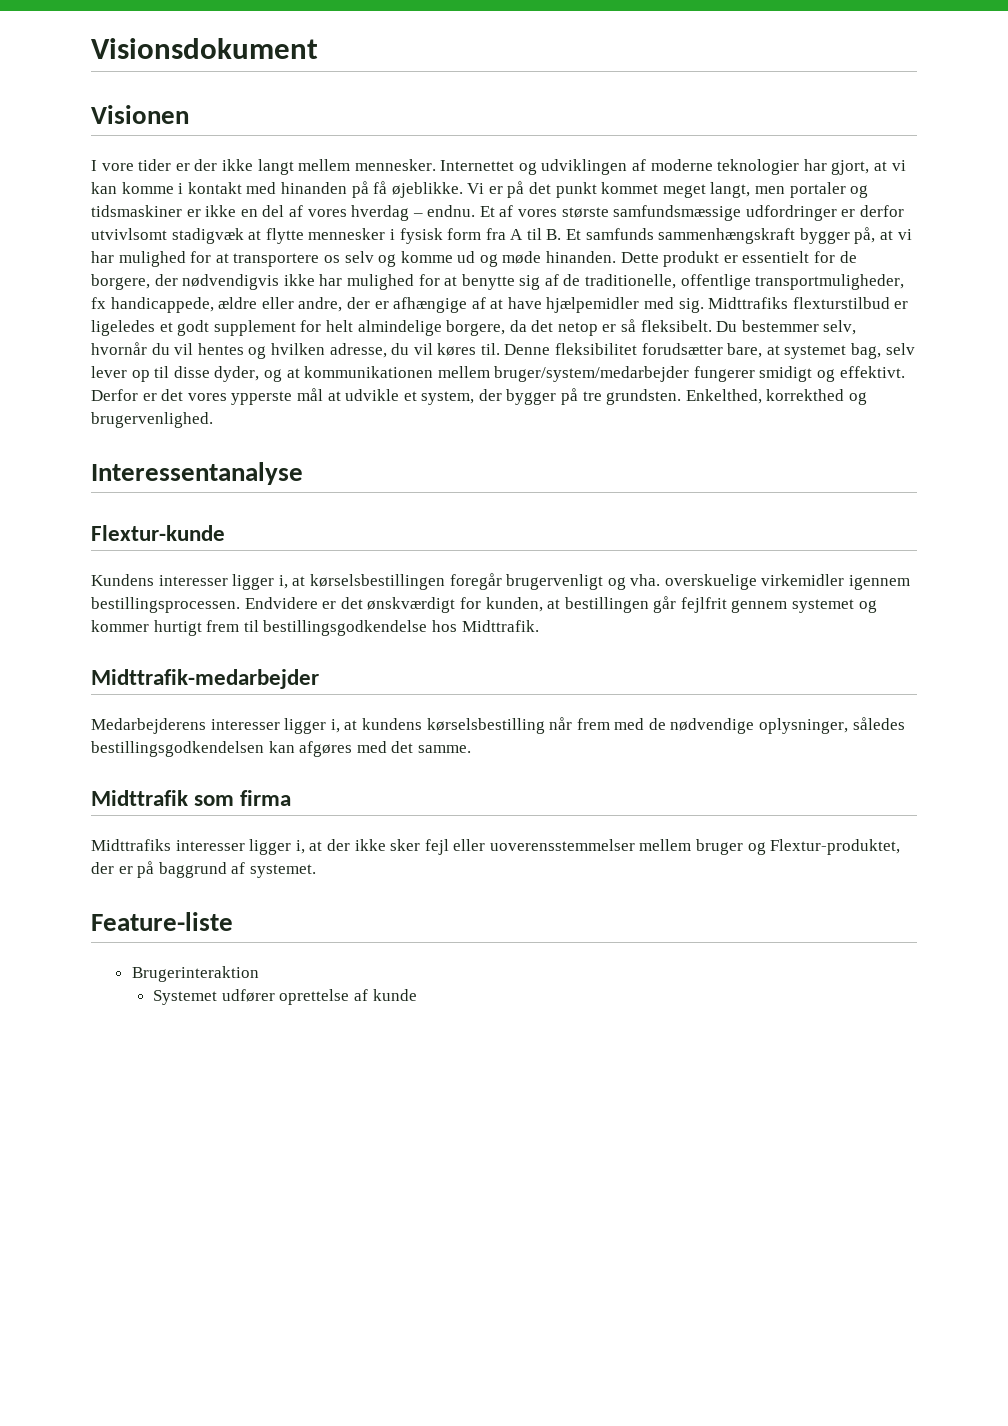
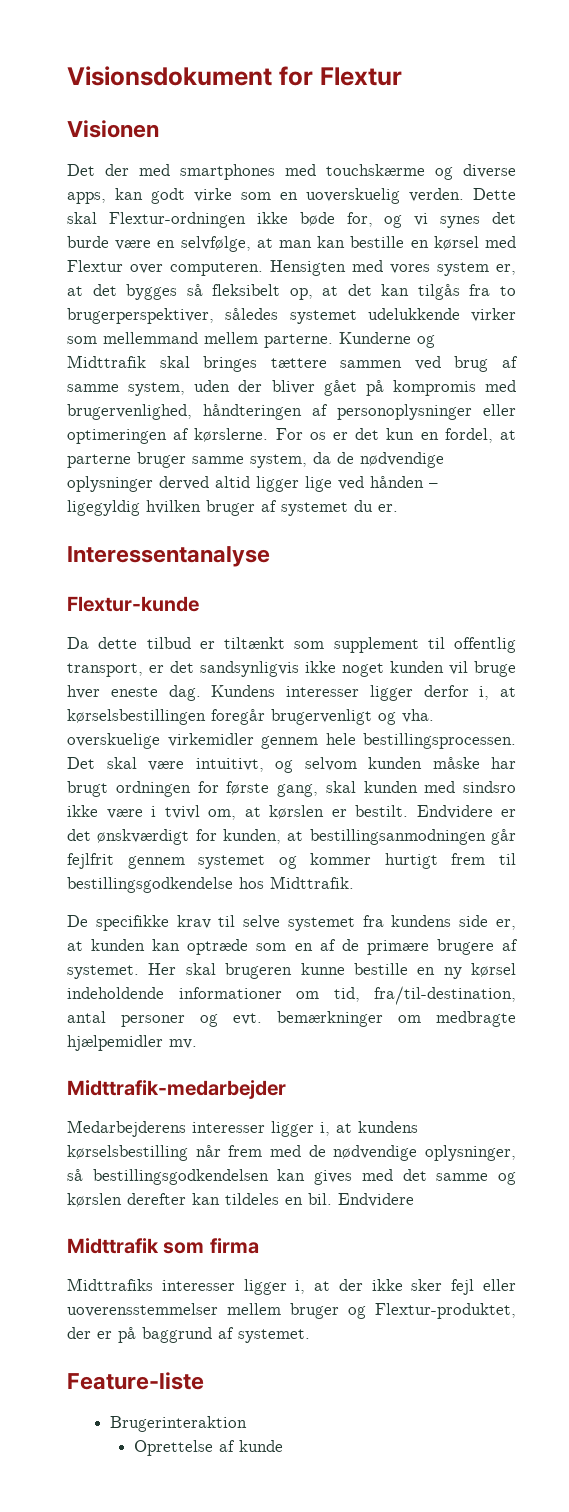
(318, 48) none -> [278,66,402,86] for Flextur
[91,159,906,175] [91,181,869,198] [91,205,905,221] [91,227,912,244] [91,251,857,267] [91,274,905,290] [91,297,909,313] [91,319,857,336] [91,342,915,359] [91,366,905,382] [91,388,868,405] [91,412,213,428] [91,462,303,485] [91,525,225,541] I vore tider er der ikke langt mellem mennesker. Internettet og udviklingen af moderne teknologier har gjort, at vi kan komme i kontakt med hinanden på få øjeblikke. Vi er på det punkt kommet meget langt, men portaler og tidsmaskiner er ikke en del af vores hverdag – endnu. Et af vores største samfundsmæssige udfordringer er derfor utvivlsomt stadigvæk at flytte mennesker i fysisk form fra A til B. Et samfunds sammenhængskraft bygger på, at vi har mulighed for at transportere os selv og komme ud og møde hinanden. Dette produkt er essentielt for de borgere, der nødvendigvis ikke har mulighed for at benytte sig af de traditionelle, offentlige transportmuligheder, fx handicappede, ældre eller andre, der er afhængige af at have hjælpemidler med sig. Midttrafiks flexturstilbud er ligeledes et godt supplement for helt almindelige borgere, da det netop er så fleksibelt. Du bestemmer selv, hvornår du vil hentes og hvilken adresse, du vil køres til. Denne fleksibilitet forudsætter bare, at systemet bag, selv lever op til disse dyder, og at kommunikationen mellem bruger/system/medarbejder fungerer smidigt og effektivt. Derfor er det vores ypperste mål at udvikle et system, der bygger på tre grundsten. Enkelthed, korrekthed og brugervenlighed. // Interessentanalyse // Flextur-kunde // -> [67,164,516,180] [67,188,516,204] [67,212,516,228] [67,236,516,252] [67,260,516,276] [67,284,516,300] [67,308,516,324] [67,332,435,348] [67,355,518,372] [67,380,516,396] [67,404,516,420] [67,428,516,444] [67,452,444,468] [67,476,438,492] [67,500,398,516] [67,546,270,567] [67,596,199,612] [67,637,516,653] [67,661,516,677] [67,685,201,701] Det der med smartphones med touchskærme og diverse apps, kan godt virke som en uoverskuelig verden. Dette skal Flextur-ordningen ikke bøde for, og vi synes det burde være en selvfølge, at man kan bestille en kørsel med Flextur over computeren. Hensigten med vores system er, at det bygges så fleksibelt op, at det kan tilgås fra to brugerperspektiver, således systemet udelukkende virker som mellemmand mellem parterne. Kunderne og Midttrafik skal bringes tættere sammen ved brug af samme system, uden der bliver gået på kompromis med brugervenlighed, håndteringen af personoplysninger eller optimeringen af kørslerne. For os er det kun en fordel, at parterne bruger samme system, da de nødvendige oplysninger derved altid ligger lige ved hånden – ligegyldig hvilken bruger af systemet du er. // Interessentanalyse // Flextur-kunde // Da dette tilbud er tiltænkt som supplement til offentlig transport, er det sandsynligvis ikke noget kunden vil bruge hver eneste dag.
(275, 582) none -> [423,685,469,697] derfor
[849,575,911,590] [91,597,240,613] igennem bestillingsprocessen. -> [261,733,516,749] [67,757,516,773] [67,781,516,797] [67,805,408,820] gennem hele bestillingsprocessen. Det skal være intuitivt, og selvom kunden måske har brugt ordningen for første gang, skal kunden med sindsro ikke være i tvivl om, at kørslen er bestilt.
[564,597,649,613] bestillingen -> [309,829,486,845] bestillingsanmodningen
(539, 626) none -> [67,915,516,931] [67,939,518,955] [67,963,516,979] [67,986,516,1005] [67,1011,516,1027] [67,1035,197,1051] // De specifikke krav til selve systemet fra kundens side er, at kunden kan optræde som en af de primære brugere af systemet. Her skal brugeren kunne bestille en ny kørsel indeholdende informationer om tid, fra/til-destination, antal personer og evt. bemærkninger om medbragte hjælpemidler mv.
[852,717,905,730] således -> [67,1169,83,1181] så
[299,741,353,757] afgøres -> [314,1170,353,1185] gives
[417,745,471,753] samme. -> [436,1172,516,1185] [67,1193,414,1207] samme og kørslen derefter kan tildeles en bil. Endvidere
[153,989,350,1005] Systemet udfører oprettelse -> [133,1440,213,1456] Oprettelse

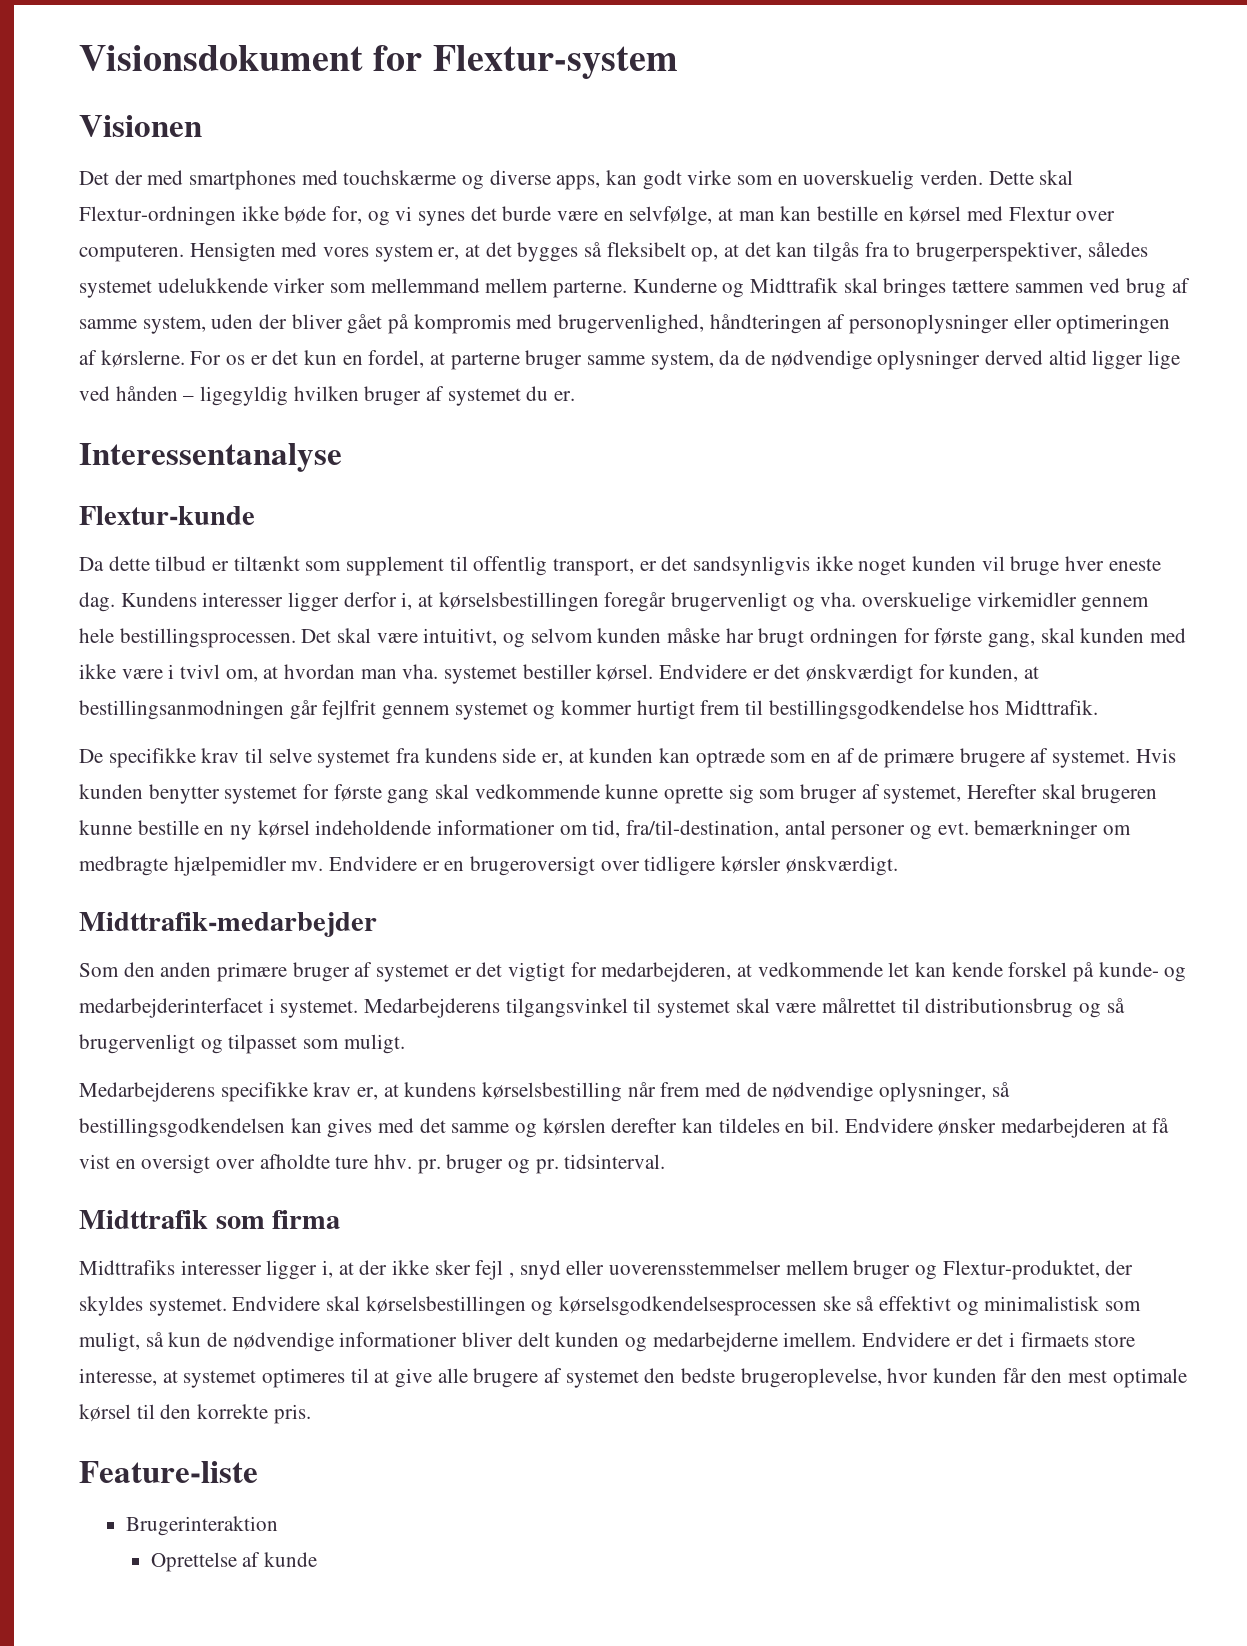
[319,67,402,86] Flextur -> [432,45,678,79] Flextur-system
[463,781,516,793] sindsro -> (1187, 635) none
[269,805,408,819] kørslen er bestilt. -> [284,664,654,684] hvordan man vha. systemet bestiller kørsel.
[148,963,177,975] Her -> [1135,748,1176,763] [79,784,1038,804] Hvis kunden benytter systemet for første gang skal vedkommende kunne oprette sig som bruger af systemet, Herefter
[67,1080,286,1099] [67,1120,330,1137] // Midttrafik-medarbejder // Medarbejderens interesser ligger i, -> [329,856,898,876] [79,912,377,937] [79,962,1187,982] [79,998,1125,1018] [79,1034,405,1054] [79,1082,379,1102] Endvidere er en brugeroversigt over tidligere kørsler ønskværdigt. // Midttrafik-medarbejder // Som den anden primære bruger af systemet er det vigtigt for medarbejderen, at vedkommende let kan kende forskel på kunde- og medarbejderinterfacet i systemet. Medarbejderens tilgangsvinkel til systemet skal være målrettet til distributionsbrug og så brugervenligt og tilpasset som muligt. // Medarbejderens specifikke krav er,
(414, 1200) none -> [938,1118,1170,1138] [79,1154,666,1174] ønsker medarbejderen at få vist en oversigt over afholdte ture hhv. pr. bruger og pr. tidsinterval.
(475, 1287) none -> [509,1260,561,1280] , snyd
[97,1327,310,1343] er på baggrund af systemet. -> [79,1296,1142,1316] [79,1332,1136,1352] [79,1368,1187,1388] [79,1404,311,1424] skyldes systemet. Endvidere skal kørselsbestillingen og kørselsgodkendelsesprocessen ske så effektivt og minimalistisk som muligt, så kun de nødvendige informationer bliver delt kunden og medarbejderne imellem. Endvidere er det i firmaets store interesse, at systemet optimeres til at give alle brugere af systemet den bedste brugeroplevelse, hvor kunden får den mest optimale kørsel til den korrekte pris.

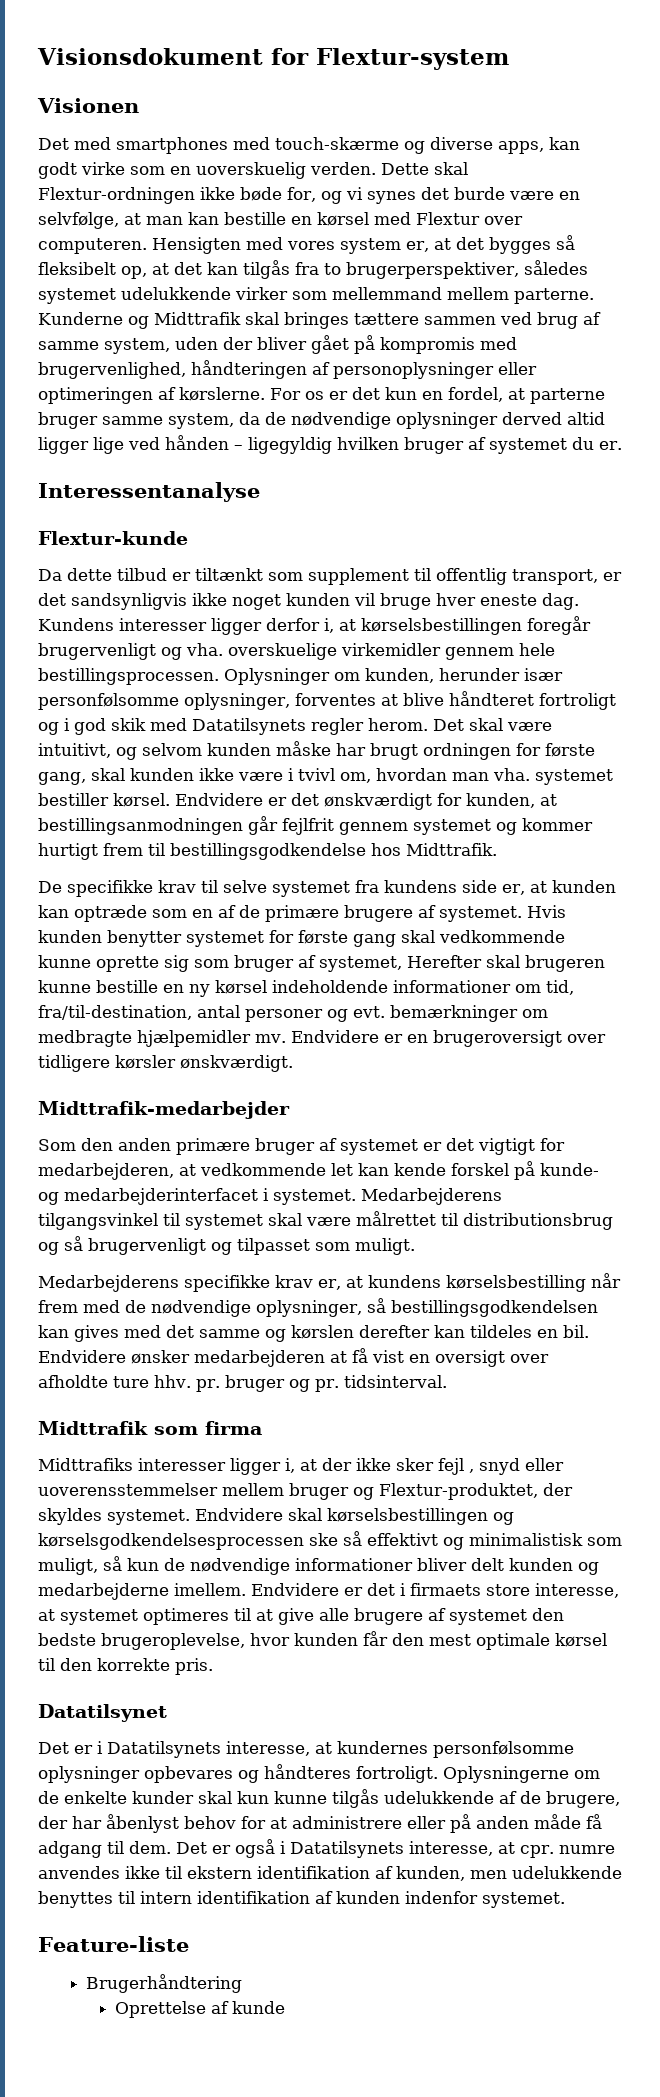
[114,170,143,185] der -> (69, 144) none
[343,170,457,185] touchskærme -> [275,137,399,150] touch-skærme
(296, 638) none -> [224,668,563,685] [38,691,616,710] [38,718,428,735] Oplysninger om kunden, herunder især personfølsomme oplysninger, forventes at blive håndteret fortroligt og i god skik med Datatilsynets regler herom.
[1150,628,1187,643] med -> (194, 774) none
[263,666,279,679] at -> (371, 777) none
(311, 1414) none -> [38,1704,167,1722] [38,1741,574,1758] [38,1764,600,1783] [38,1789,620,1808] [38,1814,602,1833] [38,1839,615,1858] [38,1866,622,1881] [38,1891,565,1908] // Datatilsynet // Det er i Datatilsynets interesse, at kundernes personfølsomme oplysninger opbevares og håndteres fortroligt. Oplysningerne om de enkelte kunder skal kun kunne tilgås udelukkende af de brugere, der har åbenlyst behov for at administrere eller på anden måde få adgang til dem. Det er også i Datatilsynets interesse, at cpr. numre anvendes ikke til ekstern identifikation af kunden, men udelukkende benyttes til intern identifikation af kunden indenfor systemet.
[126,1516,279,1536] Brugerinteraktion -> [85,1974,242,1993] Brugerhåndtering

